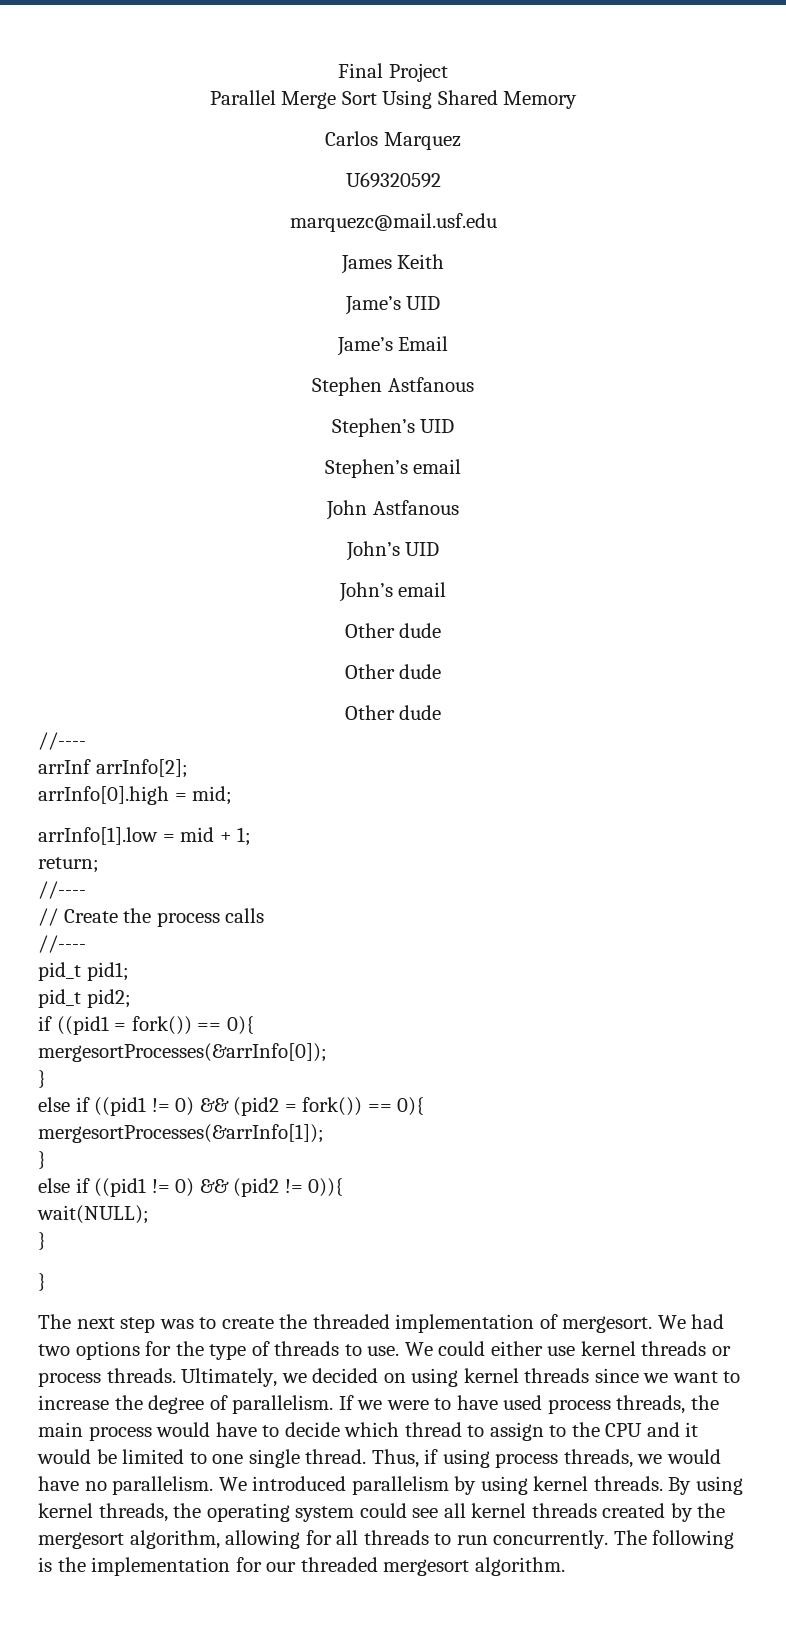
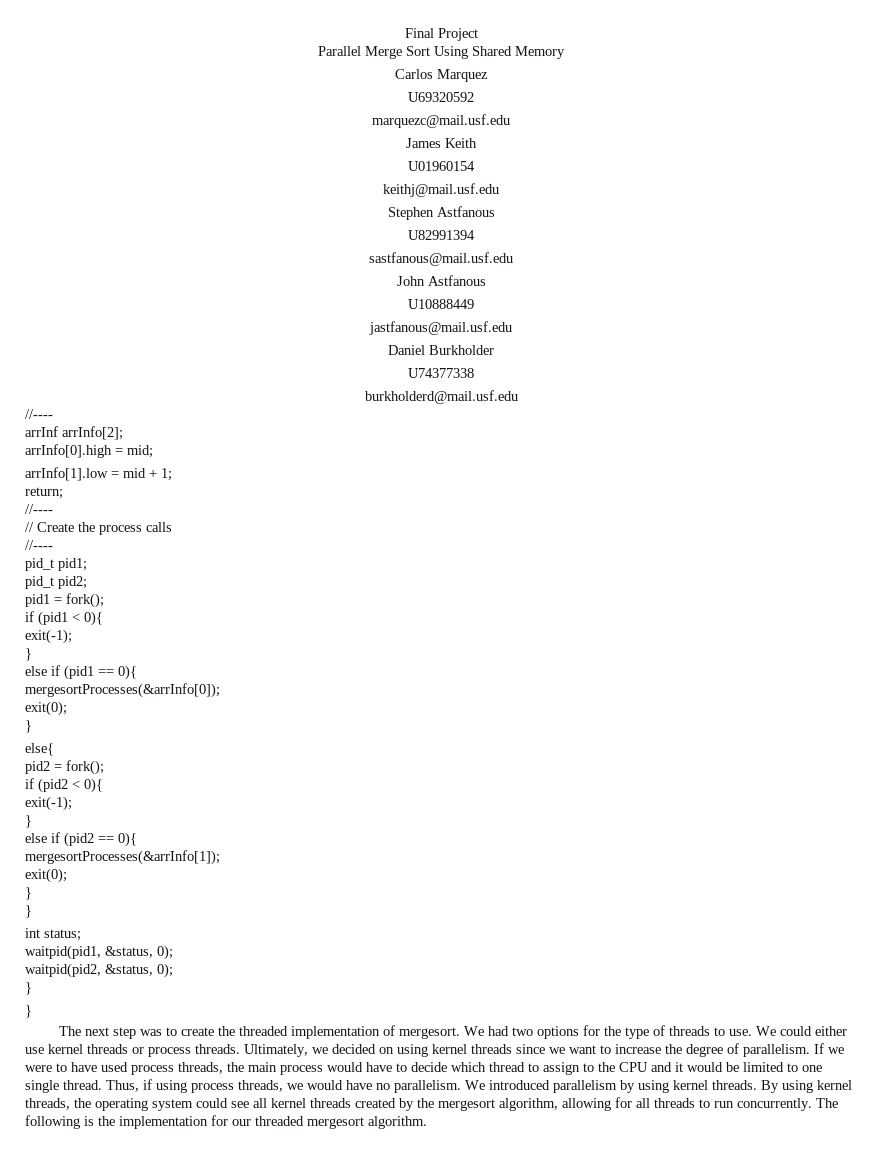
[344,296,441,315] [336,336,449,356] [312,377,474,396] [331,418,455,437] [324,459,462,478] [326,500,459,520] [345,541,440,561] [338,582,447,602] [344,623,442,638] [344,664,442,679] [344,705,442,720] Jame’s UID // Jame’s Email // Stephen Astfanous // Stephen’s UID // Stephen’s email // John Astfanous // John’s UID // John’s email // Other dude // Other dude // Other dude -> [408,161,475,171] [383,183,499,197] [387,206,495,220] [408,230,475,240] [369,252,513,266] [396,275,486,286] [408,299,474,309] [369,321,512,335] [388,345,494,355] [408,368,474,378] [364,390,518,404] U01960154 // keithj@mail.usf.edu // Stephen Astfanous // U82991394 // sastfanous@mail.usf.edu // John Astfanous // U10888449 // jastfanous@mail.usf.edu // Daniel Burkholder // U74377338 // burkholderd@mail.usf.edu
[38,1016,254,1035] [38,1043,327,1062] [38,1070,46,1088] [38,1097,363,1116] if ((pid1 = fork()) == 0){ // mergesortProcesses(&arrInfo[0]); // } // else if ((pid1 != 0) && (pid2 = fork()) -> [25,593,104,608] [25,611,103,626] [25,629,72,644] [25,648,32,661] [25,665,137,680] [25,683,220,698] [25,701,67,716] [25,720,32,733] [25,743,54,756] [25,760,104,775] [25,778,103,793] [25,796,72,811] [25,815,32,828] [25,832,94,847] pid1 = fork(); // if (pid1 < 0){ // exit(-1); // } // else if (pid1 == 0){ // mergesortProcesses(&arrInfo[0]); // exit(0); // } // else{ // pid2 = fork(); // if (pid2 < 0){ // exit(-1); // } // else if (pid2
[38,1151,46,1169] [38,1178,344,1197] [37,1205,149,1224] // } // else if ((pid1 != 0) && (pid2 != 0)){ // wait(NULL); -> [25,868,67,883] [25,887,32,900] [25,905,32,918] [25,928,81,941] [25,945,173,960] [25,963,173,978] // exit(0); // } // } // int status; // waitpid(pid1, &status, 0); // waitpid(pid2, &status, 0);

